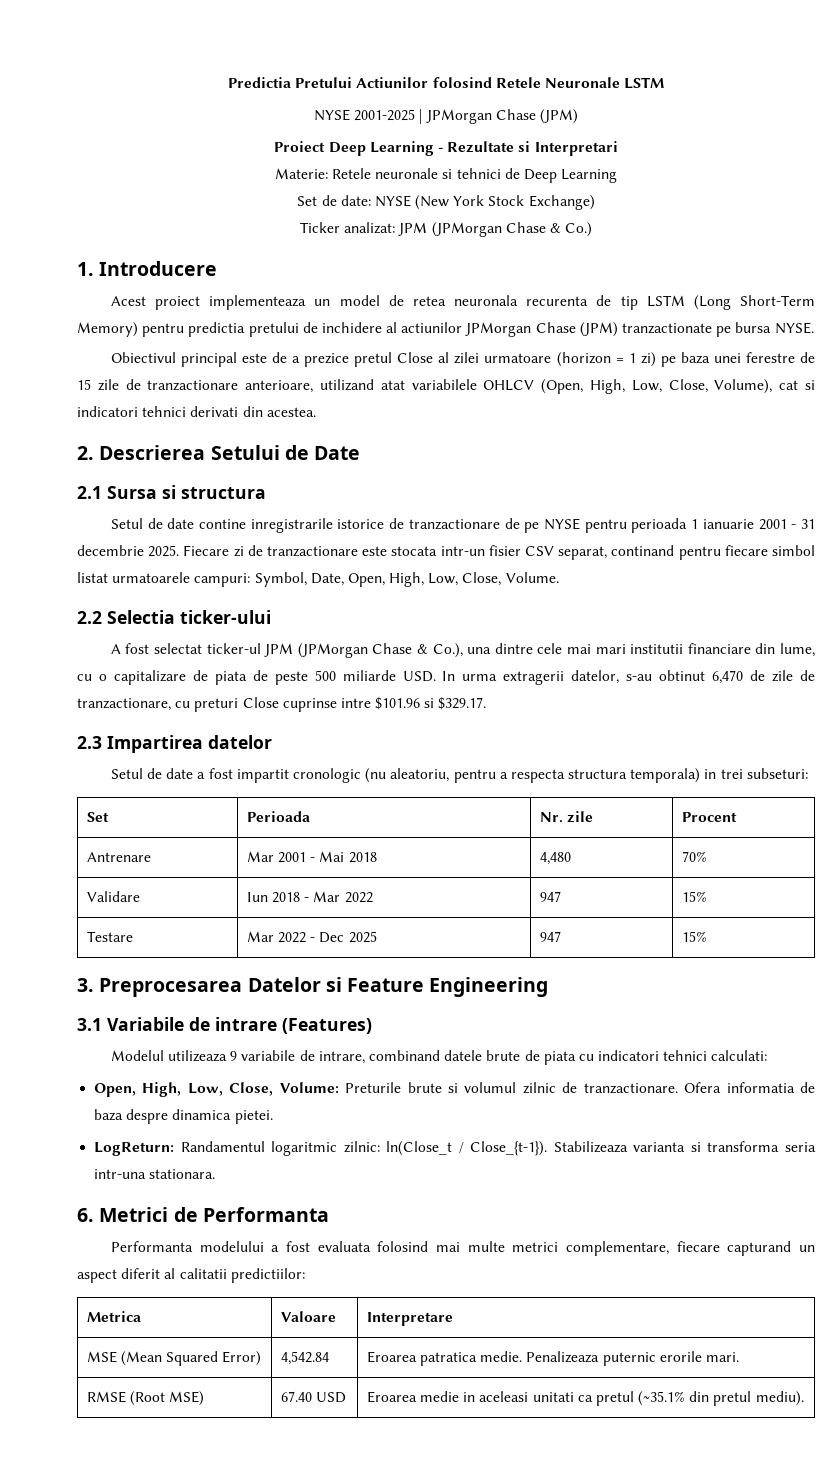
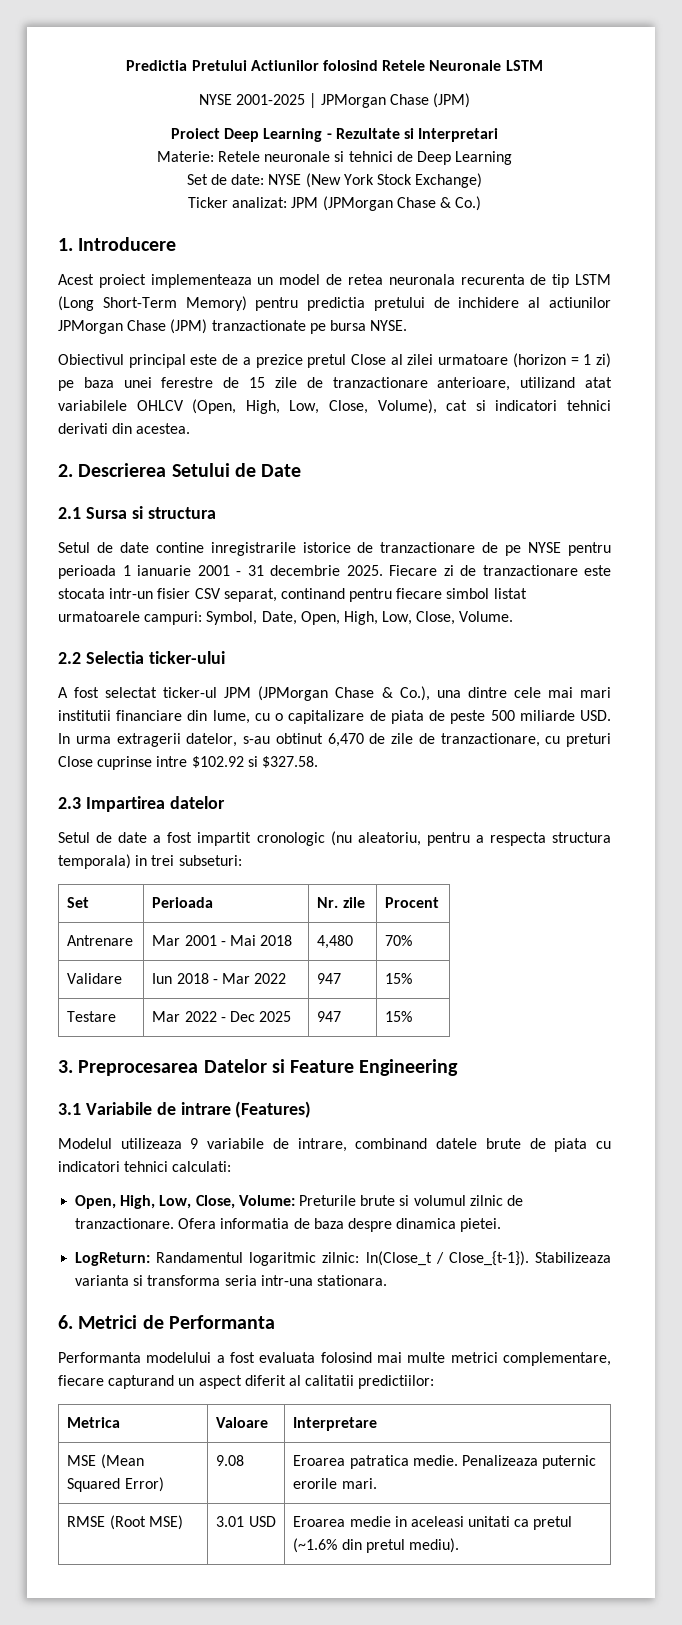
[375,697,487,710] $101.96 si $329.17. -> [191,756,318,768] $102.92 si $327.58.
[280,1351,329,1365] 4,542.84 -> [216,1455,245,1466] 9.08
[280,1391,312,1402] 67.40 -> [216,1516,245,1527] 3.01
[638,1391,686,1406] (~35.1% -> [293,1538,338,1553] (~1.6%

